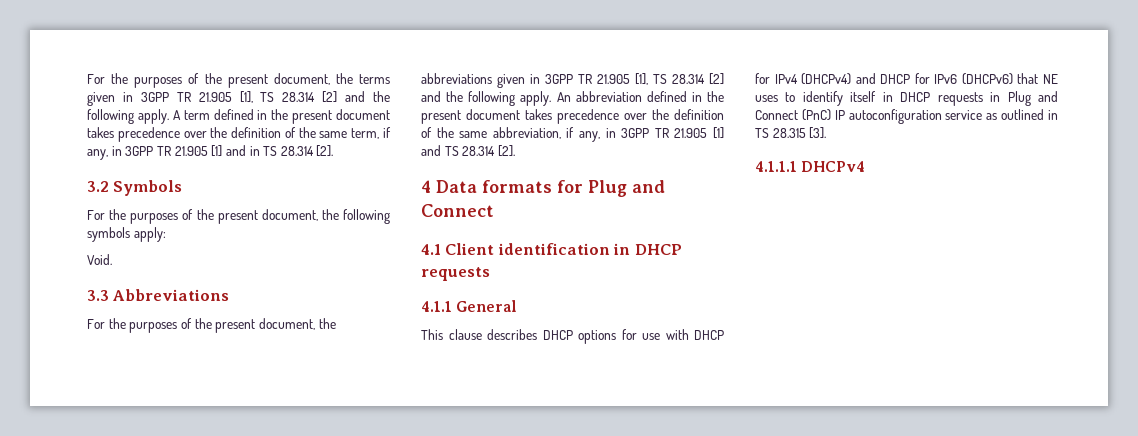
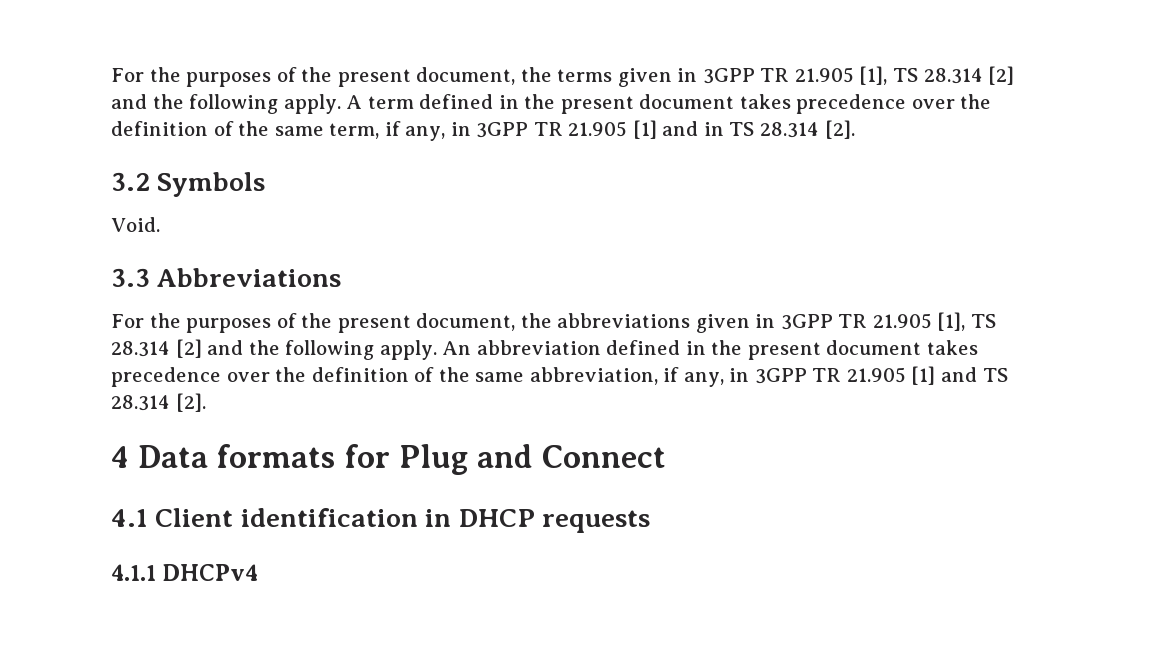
[87,209,390,224] [87,227,166,242] // For the purposes of the present document, the following symbols apply: -> (266, 184) none
[456,300,518,312] [421,329,724,344] [755,73,1058,85] [755,91,1058,106] [755,109,1058,124] [755,127,827,139] [755,161,797,172] General // This clause describes DHCP options for use with DHCP for IPv4 (DHCPv4) and DHCP for IPv6 (DHCPv6) that NE uses to identify itself in DHCP requests in Plug and Connect (PnC) IP autoconfiguration service as outlined in TS 28.315 [3]. // 4.1.1.1 -> (156, 572) none

